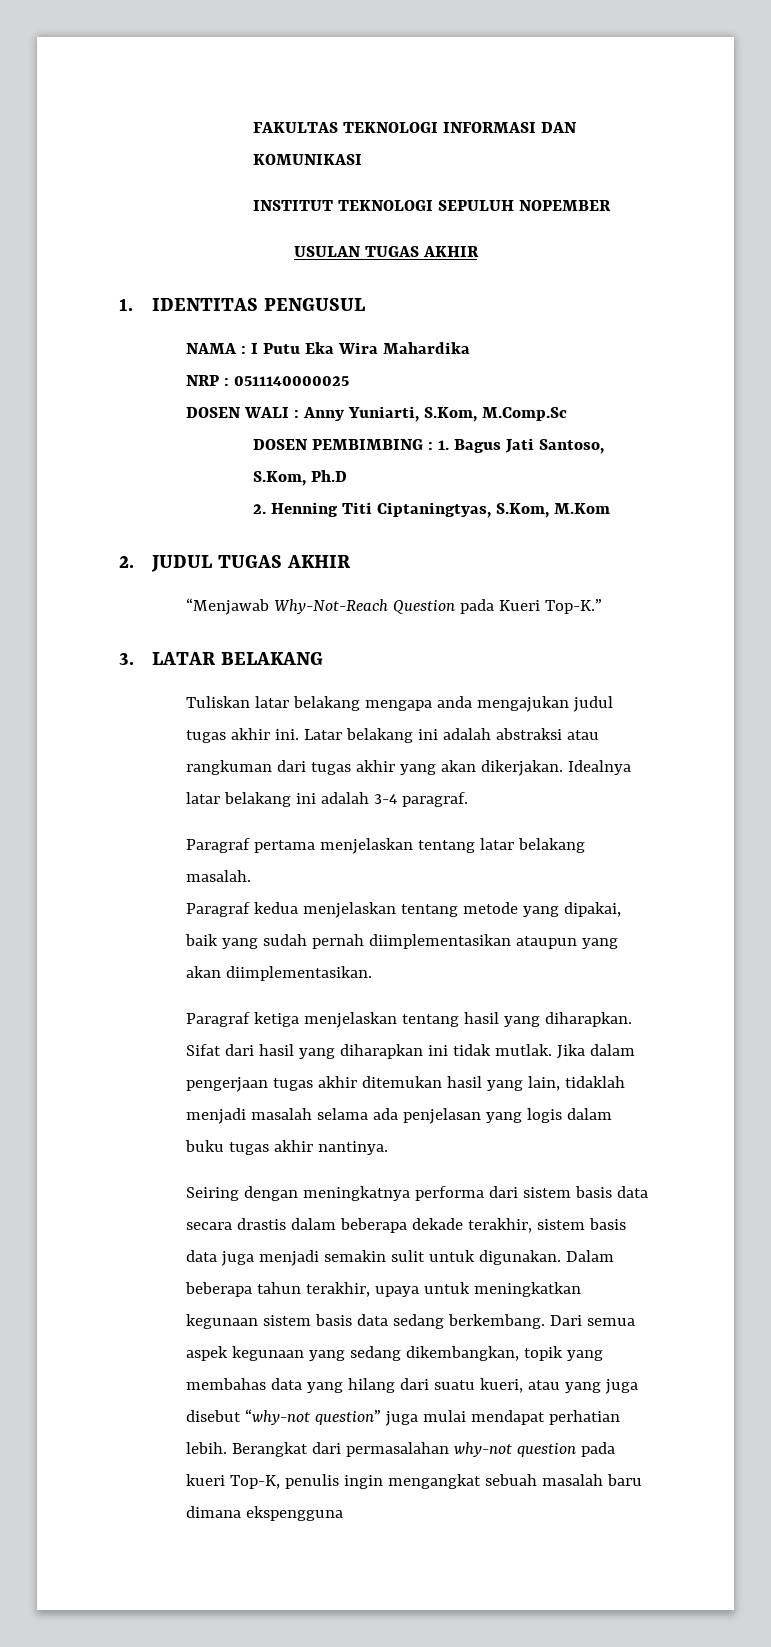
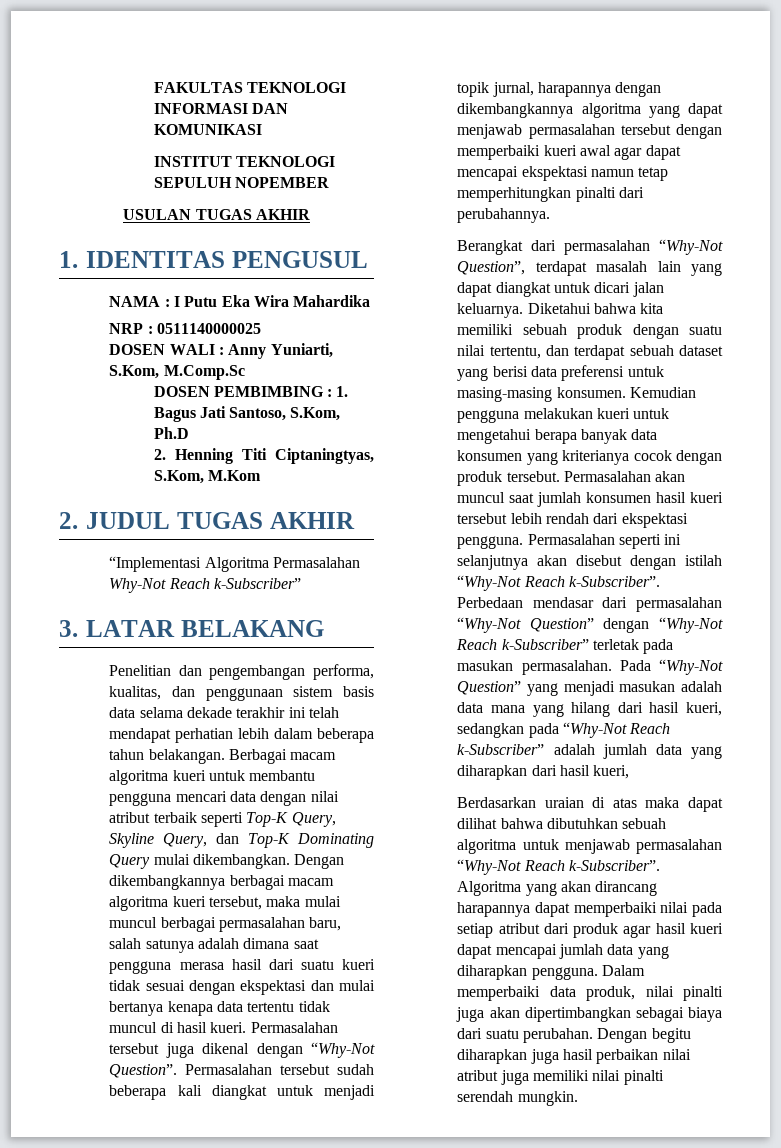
[185,598,602,615] [119,652,324,665] [185,696,613,712] [185,728,599,743] [185,760,631,776] [185,792,468,807] [185,838,585,854] [185,870,251,882] [185,902,621,918] [184,934,618,949] [185,966,372,981] [185,1012,632,1028] [185,1044,635,1059] [185,1076,625,1092] [185,1108,612,1124] [184,1140,388,1155] [185,1186,648,1201] [185,1218,626,1233] [185,1250,614,1266] [184,1282,581,1297] [185,1314,635,1329] [185,1346,603,1361] [185,1378,638,1394] [185,1409,620,1426] [185,1442,615,1457] [185,1474,642,1489] [185,1506,343,1521] “Menjawab Why-Not-Reach Question pada Kueri Top-K.” // 3. LATAR BELAKANG // Tuliskan latar belakang mengapa anda mengajukan judul tugas akhir ini. Latar belakang ini adalah abstraksi atau rangkuman dari tugas akhir yang akan dikerjakan. Idealnya latar belakang ini adalah 3-4 paragraf. // Paragraf pertama menjelaskan tentang latar belakang masalah. // Paragraf kedua menjelaskan tentang metode yang dipakai, baik yang sudah pernah diimplementasikan ataupun yang akan diimplementasikan. // Paragraf ketiga menjelaskan tentang hasil yang diharapkan. Sifat dari hasil yang diharapkan ini tidak mutlak. Jika dalam pengerjaan tugas akhir ditemukan hasil yang lain, tidaklah menjadi masalah selama ada penjelasan yang logis dalam buku tugas akhir nantinya. // Seiring dengan meningkatnya performa dari sistem basis data secara drastis dalam beberapa dekade terakhir, sistem basis data juga menjadi semakin sulit untuk digunakan. Dalam beberapa tahun terakhir, upaya untuk meningkatkan kegunaan sistem basis data sedang berkembang. Dari semua aspek kegunaan yang sedang dikembangkan, topik yang membahas data yang hilang dari suatu kueri, atau yang juga disebut “why-not question” juga mulai mendapat perhatian lebih. Berangkat dari permasalahan why-not question pada kueri Top-K, penulis ingin mengangkat sebuah masalah baru dimana ekspengguna -> [109,556,361,572] [109,578,302,593] [59,620,324,637] [109,664,374,680] [109,686,374,701] [109,707,340,718] [109,728,374,743] [109,749,337,764] [109,770,316,785] [109,791,339,806] [109,812,336,827] [109,833,374,848] [109,854,345,869] [109,875,335,890] [109,896,341,911] [109,917,342,932] [109,938,319,953] [109,959,376,974] [109,980,375,995] [109,1001,330,1016] [109,1022,338,1033] [109,1042,375,1058] [109,1064,375,1078] [109,1085,375,1100] [457,82,662,97] [457,103,723,118] [457,124,722,139] [457,145,681,160] [457,166,669,181] [457,187,645,202] [457,208,551,223] [457,239,723,255] [457,261,722,276] [457,282,664,297] [457,303,664,318] [457,324,722,339] [457,345,723,360] [457,365,664,381] [457,387,697,402] [457,408,670,423] [457,429,658,444] [457,450,722,465] [457,471,686,486] [457,492,723,507] [457,513,688,528] [457,534,682,549] [457,555,722,570] [457,575,661,591] [457,597,722,612] [457,617,723,633] [456,639,674,654] [457,659,723,675] [457,681,722,696] [457,702,722,717] [457,722,671,738] [457,744,722,759] [457,765,630,780] [457,797,723,812] [457,818,667,829] [457,839,722,854] [457,859,661,875] [457,881,658,896] [457,902,722,917] [457,923,723,938] [457,944,669,959] [457,965,646,980] [457,986,723,1001] [456,1007,722,1022] [457,1028,691,1043] [457,1049,691,1064] [457,1070,664,1085] [457,1091,578,1106] “Implementasi Algoritma Permasalahan Why-Not Reach k-Subscriber” // 3. LATAR BELAKANG // Penelitian dan pengembangan performa, kualitas, dan penggunaan sistem basis data selama dekade terakhir ini telah mendapat perhatian lebih dalam beberapa tahun belakangan. Berbagai macam algoritma kueri untuk membantu pengguna mencari data dengan nilai atribut terbaik seperti Top-K Query, Skyline Query, dan Top-K Dominating Query mulai dikembangkan. Dengan dikembangkannya berbagai macam algoritma kueri tersebut, maka mulai muncul berbagai permasalahan baru, salah satunya adalah dimana saat pengguna merasa hasil dari suatu kueri tidak sesuai dengan ekspektasi dan mulai bertanya kenapa data tertentu tidak muncul di hasil kueri. Permasalahan tersebut juga dikenal dengan “Why-Not Question”. Permasalahan tersebut sudah beberapa kali diangkat untuk menjadi topik jurnal, harapannya dengan dikembangkannya algoritma yang dapat menjawab permasalahan tersebut dengan memperbaiki kueri awal agar dapat mencapai ekspektasi namun tetap memperhitungkan pinalti dari perubahannya. // Berangkat dari permasalahan “Why-Not Question”, terdapat masalah lain yang dapat diangkat untuk dicari jalan keluarnya. Diketahui bahwa kita memiliki sebuah produk dengan suatu nilai tertentu, dan terdapat sebuah dataset yang berisi data preferensi untuk masing-masing konsumen. Kemudian pengguna melakukan kueri untuk mengetahui berapa banyak data konsumen yang kriterianya cocok dengan produk tersebut. Permasalahan akan muncul saat jumlah konsumen hasil kueri tersebut lebih rendah dari ekspektasi pengguna. Permasalahan seperti ini selanjutnya akan disebut dengan istilah “Why-Not Reach k-Subscriber”. Perbedaan mendasar dari permasalahan “Why-Not Question” dengan “Why-Not Reach k-Subscriber” terletak pada masukan permasalahan. Pada “Why-Not Question” yang menjadi masukan adalah data mana yang hilang dari hasil kueri, sedangkan pada “Why-Not Reach k-Subscriber” adalah jumlah data yang diharapkan dari hasil kueri, // Berdasarkan uraian di atas maka dapat dilihat bahwa dibutuhkan sebuah algoritma untuk menjawab permasalahan “Why-Not Reach k-Subscriber”. Algoritma yang akan dirancang harapannya dapat memperbaiki nilai pada setiap atribut dari produk agar hasil kueri dapat mencapai jumlah data yang diharapkan pengguna. Dalam memperbaiki data produk, nilai pinalti juga akan dipertimbangkan sebagai biaya dari suatu perubahan. Dengan begitu diharapkan juga hasil perbaikan nilai atribut juga memiliki nilai pinalti serendah mungkin.

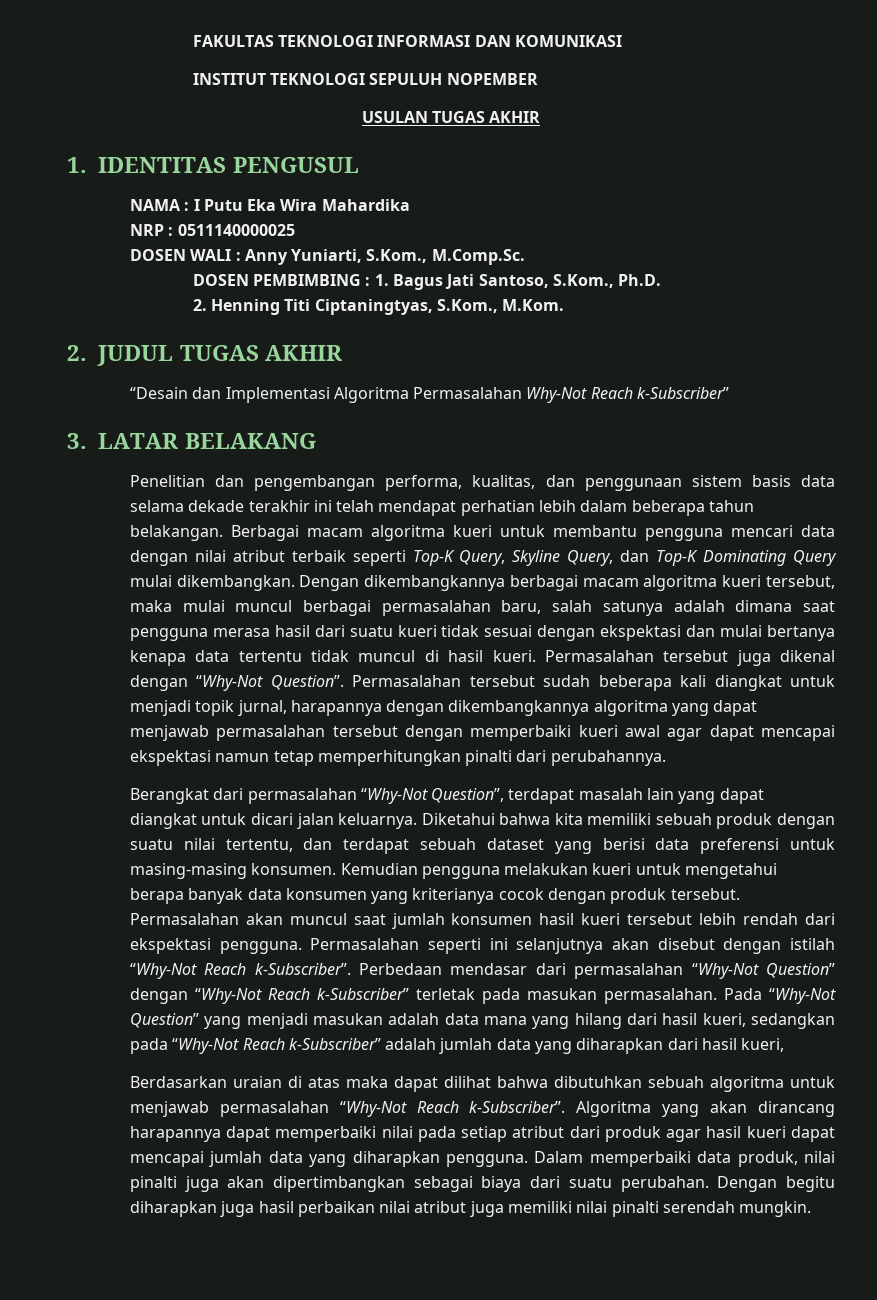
[109,365,245,380] S.Kom, M.Comp.Sc -> [366,249,525,265] S.Kom., M.Comp.Sc.
[290,407,341,421] [153,427,189,439] S.Kom, Ph.D -> [553,274,662,288] S.Kom., Ph.D.
[153,470,261,484] S.Kom, M.Kom -> [437,299,565,313] S.Kom., M.Kom.
[109,556,202,572] “Implementasi -> [129,387,330,403] “Desain dan Implementasi

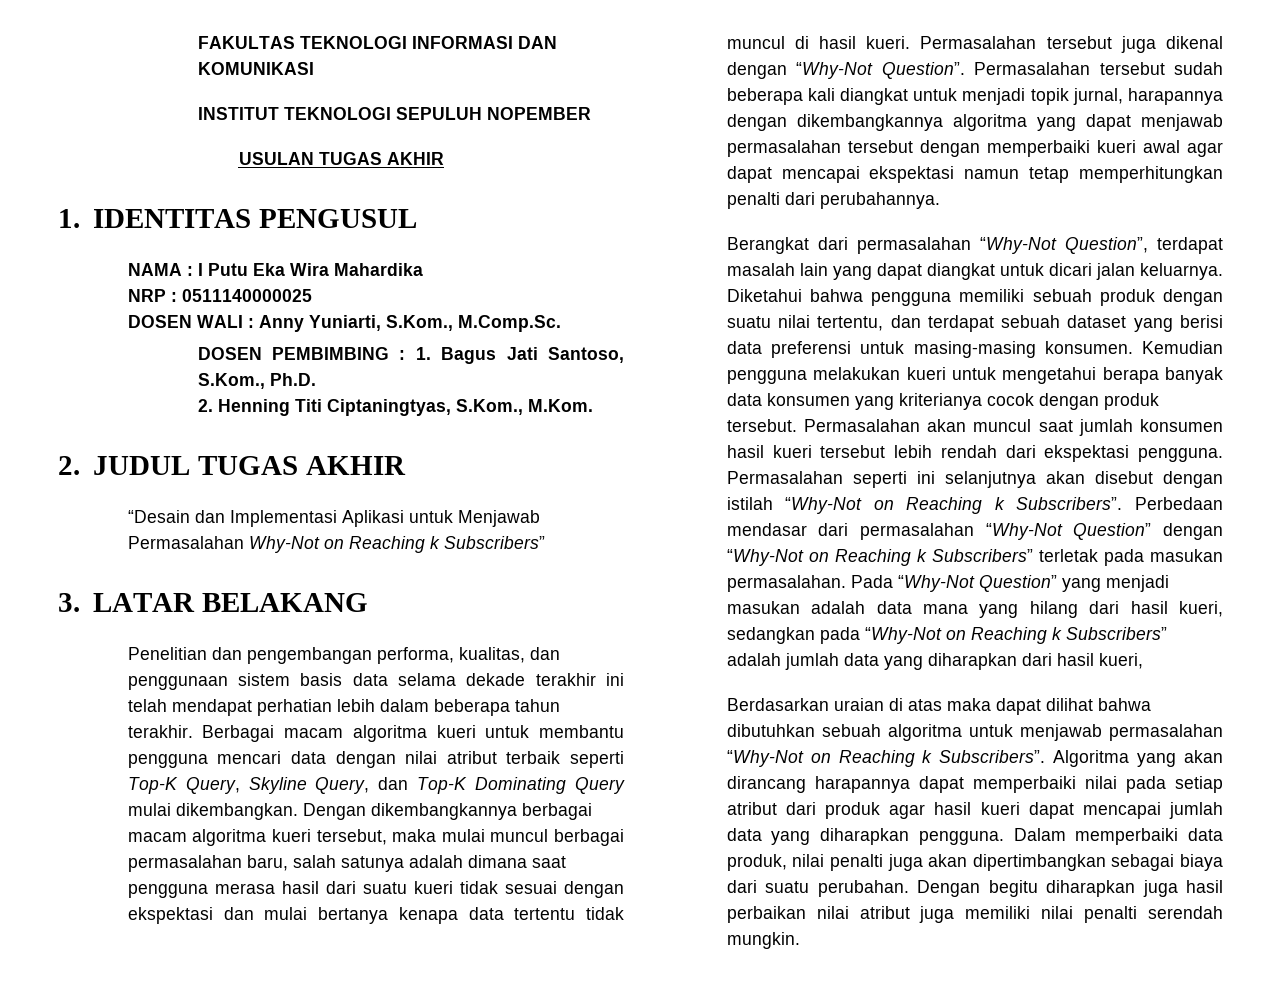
[333,387,730,403] Algoritma Permasalahan Why-Not Reach k-Subscriber” -> [341,510,540,527] [127,536,545,553] Aplikasi untuk Menjawab Permasalahan Why-Not on Reaching k Subscribers”
[129,525,223,541] belakangan. -> [127,725,193,738] terakhir.
[465,750,513,766] pinalti -> [726,192,780,209] penalti
[554,813,583,825] kita -> [871,292,952,306] pengguna
[204,963,351,975] Reach k-Subscriber”. -> [873,497,1123,514] on Reaching k Subscribers”.
[267,988,409,1000] Reach k-Subscriber” -> [808,549,1033,566] on Reaching k Subscribers”
[242,1038,381,1050] Reach k-Subscriber” -> [945,627,1167,644] on Reaching k Subscribers”
[416,1101,566,1113] Reach k-Subscriber”. -> [810,750,1046,767] on Reaching k Subscribers”.
[129,1176,177,1192] pinalti -> [829,854,883,871] penalti
[611,1201,659,1217] pinalti -> [1084,906,1138,923] penalti

